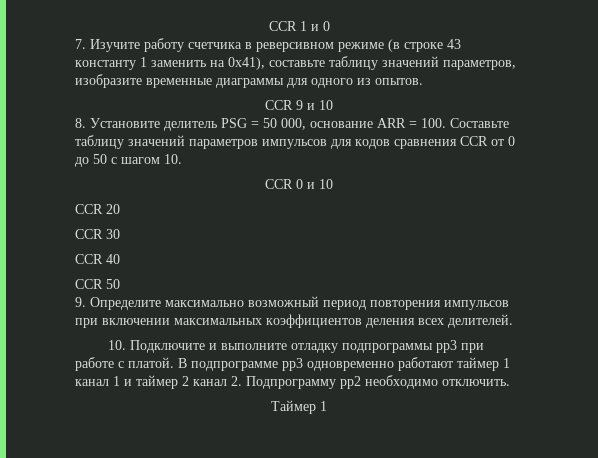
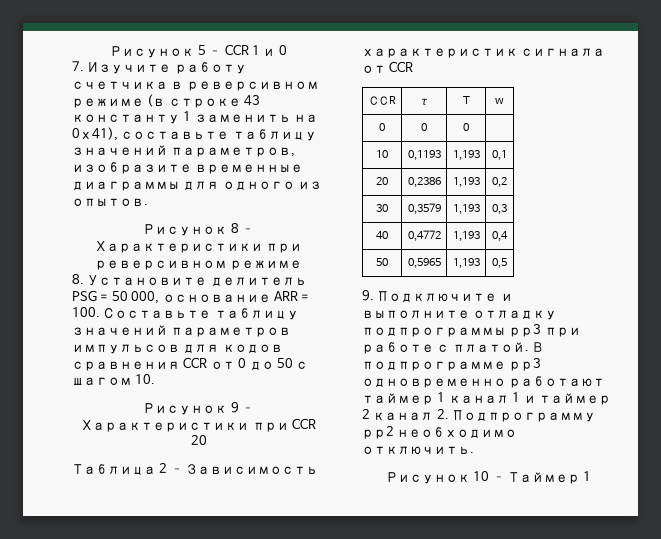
(268, 26) none -> [110,45,222,58] Рисунок 5 –
[265,100,333,110] CCR 9 и 10 -> [143,223,254,236] [94,241,303,253] [94,260,303,270] Рисунок 8 – Характеристики при реверсивном режиме
[265,179,333,189] [75,204,120,214] [75,229,120,239] [75,254,120,264] [75,279,120,289] [75,296,509,310] [75,314,513,328] [107,340,126,350] CCR 0 и 10 // CCR 20 // CCR 30 // CCR 40 // CCR 50 // 9. Определите максимально возможный период повторения импульсов при включении максимальных коэффициентов деления всех делителей. // 10. -> [143,402,254,415] [81,418,316,432] [190,435,207,445] [72,463,319,475] [362,48,606,58] [362,61,414,73] [368,96,396,105] [420,98,428,105] [462,96,470,104] [495,98,504,104] [379,123,385,131] [421,123,427,131] [463,123,469,131] [376,150,388,158] [407,150,441,160] [452,150,480,160] [492,150,507,160] [376,177,388,185] [407,177,441,187] [452,177,480,187] [492,177,507,187] [376,204,388,212] [407,203,441,214] [452,204,480,214] [492,204,507,214] [376,231,388,239] [407,230,441,241] [452,231,480,241] [492,231,508,241] [376,258,388,266] [407,258,441,268] [452,258,480,268] [492,258,507,268] [362,290,374,301] Рисунок 9 – Характеристики при CCR 20 // Таблица 2 – Зависимость характеристик сигнала от CCR // ССR | τ | T | w // 0 | 0 | 0 | // 10 | 0,1193 | 1,193 | 0,1 // 20 | 0,2386 | 1,193 | 0,2 // 30 | 0,3579 | 1,193 | 0,3 // 40 | 0,4772 | 1,193 | 0,4 // 50 | 0,5965 | 1,193 | 0,5 // 9.
(510, 382) none -> [385,471,505,484] Рисунок 10 –

